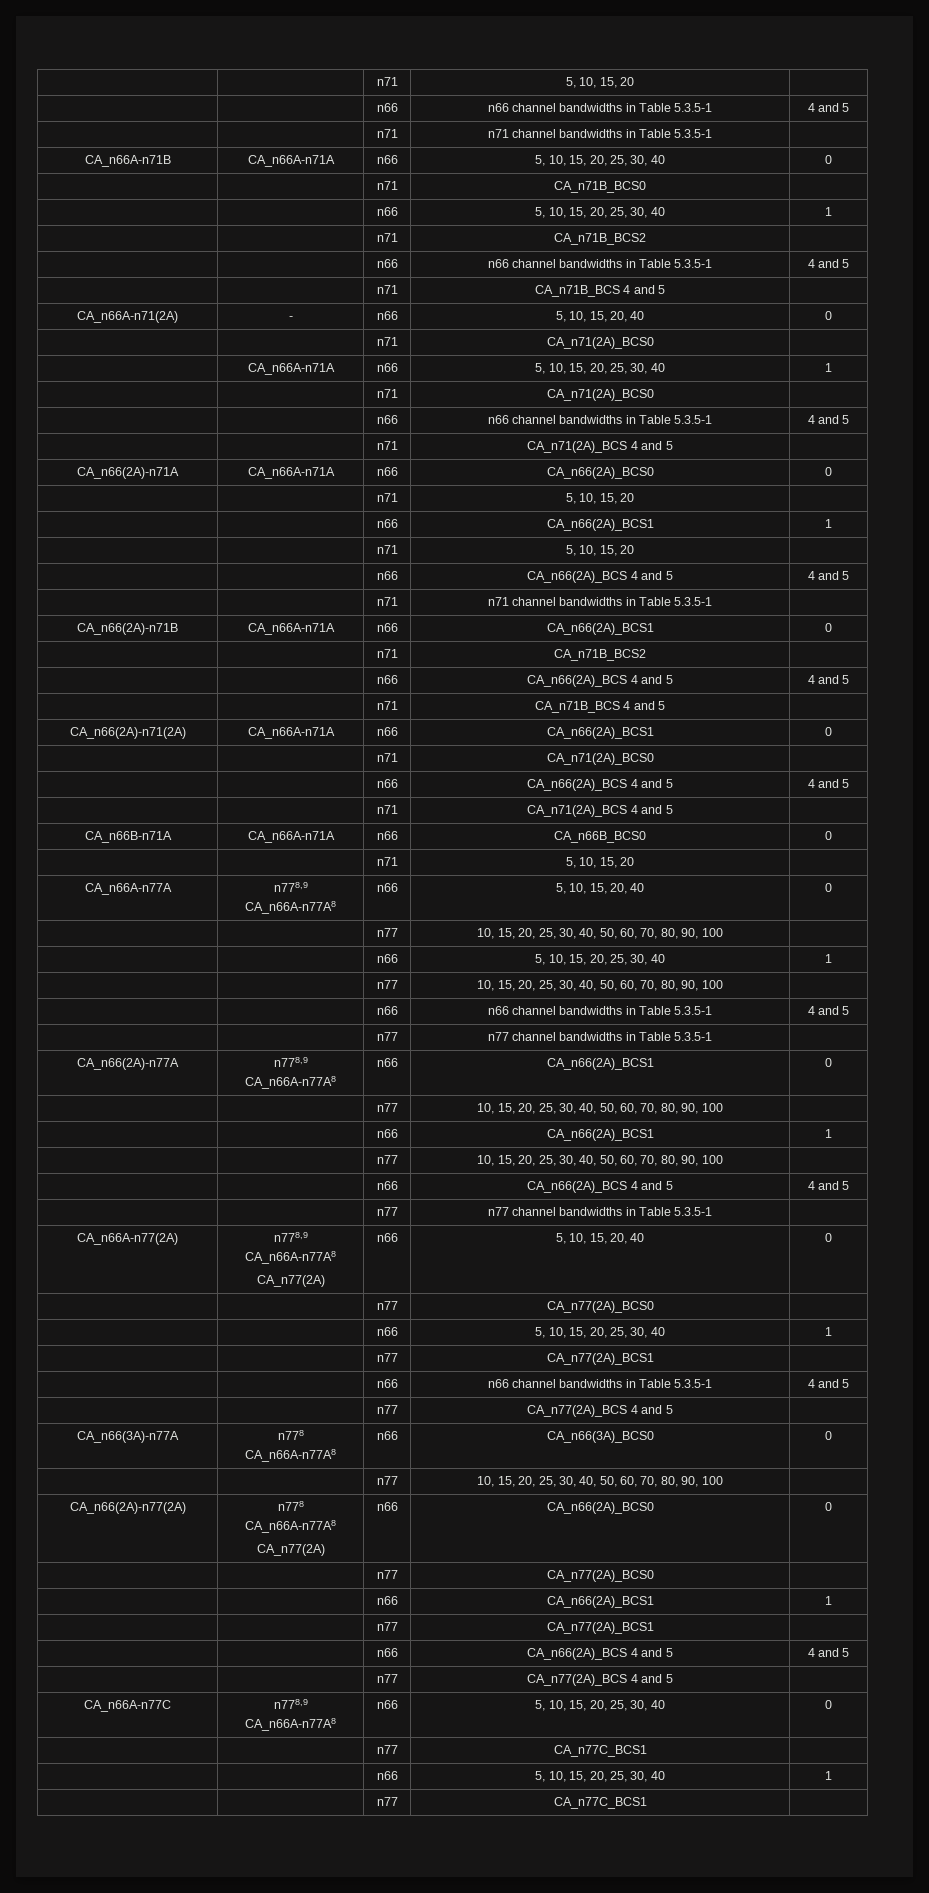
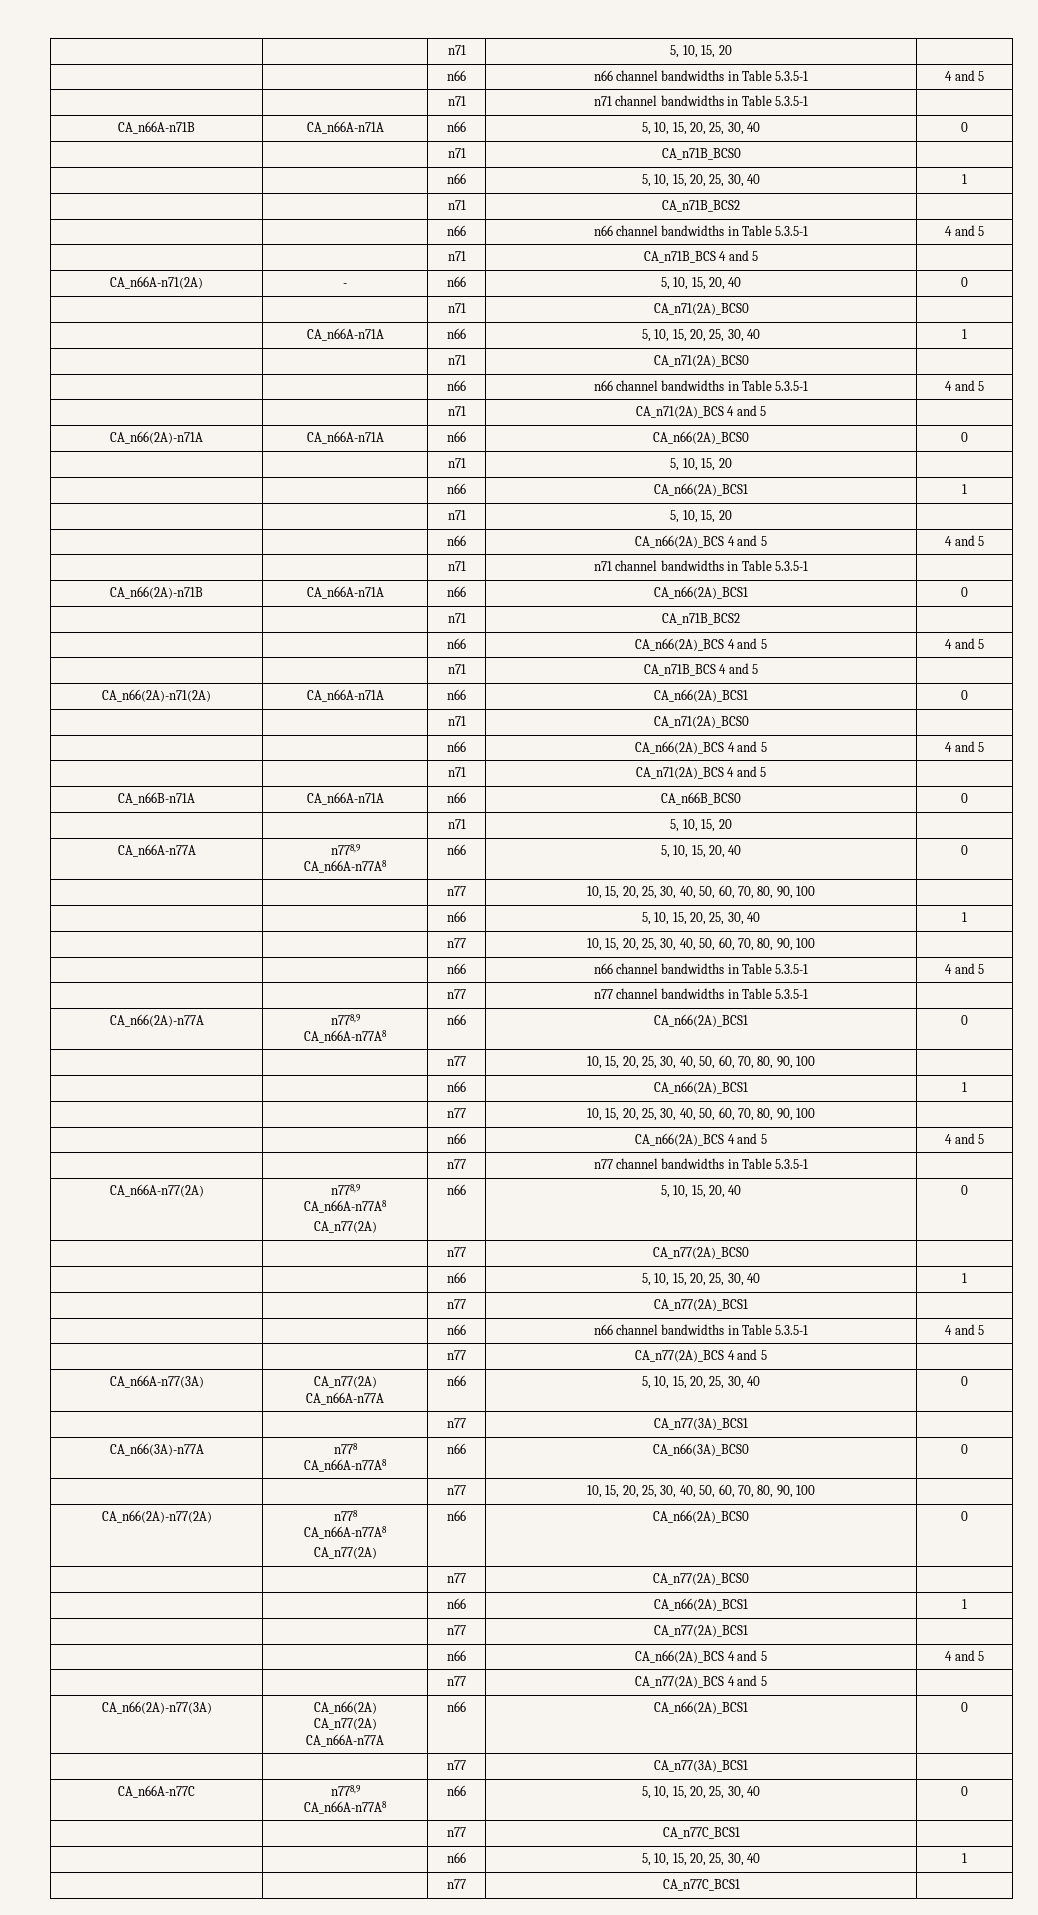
(673, 1409) none -> [109,1375,204,1388] [313,1376,377,1388] [306,1392,384,1405] [447,1375,466,1386] [641,1376,761,1389] [961,1376,968,1386] [447,1418,466,1428] [654,1418,748,1430] // CA_n66A-n77(3A) | CA_n77(2A) // CA_n66A-n77A | n66 | 5, 10, 15, 20, 25, 30, 40 | 0 // | | n77 | CA_n77(3A)_BCS1 |
(673, 1678) none -> [101,1701,212,1714] [313,1701,377,1714] [313,1718,377,1730] [306,1734,384,1747] [447,1701,466,1712] [654,1701,748,1714] [961,1702,968,1712] [447,1760,466,1770] [654,1760,748,1772] // CA_n66(2A)-n77(3A) | CA_n66(2A) // CA_n77(2A) // CA_n66A-n77A | n66 | CA_n66(2A)_BCS1 | 0 // | | n77 | CA_n77(3A)_BCS1 |

